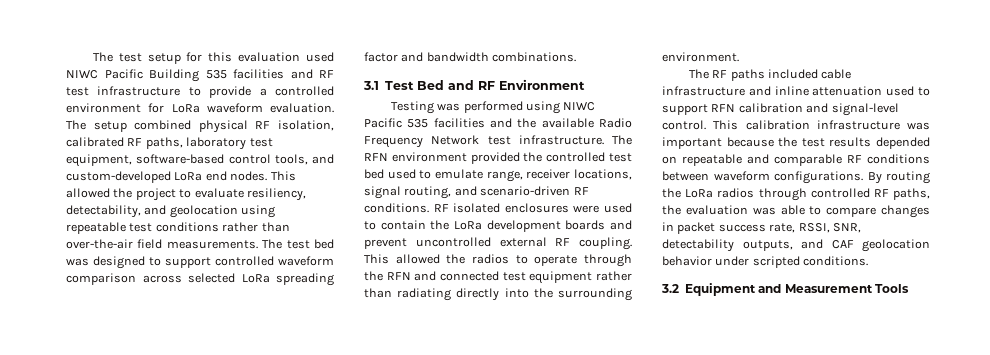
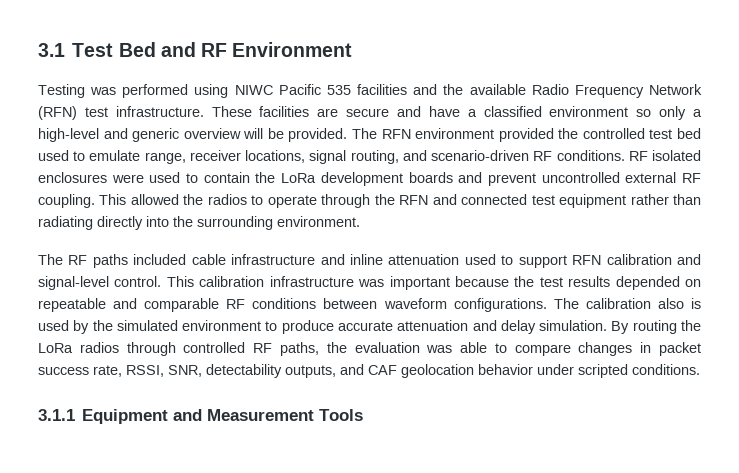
[92,52,334,64] [66,69,334,82] [66,86,334,98] [66,103,334,113] [66,120,334,133] [66,137,273,150] [66,154,334,167] [66,171,296,183] [66,188,306,201] [66,205,276,218] [66,222,290,234] [66,239,334,249] [66,256,334,269] [66,273,334,286] [364,52,577,62] The test setup for this evaluation used NIWC Pacific Building 535 facilities and RF test infrastructure to provide a controlled environment for LoRa waveform evaluation. The setup combined physical RF isolation, calibrated RF paths, laboratory test equipment, software-based control tools, and custom-developed LoRa end nodes. This allowed the project to evaluate resiliency, detectability, and geolocation using repeatable test conditions rather than over-the-air field measurements. The test bed was designed to support controlled waveform comparison across selected LoRa spreading factor and bandwidth combinations. // -> (38, 50) none
(480, 140) none -> [38,106,77,120] (RFN)
(604, 140) none -> [211,106,702,120] [38,128,348,142] These facilities are secure and have a classified environment so only a high-level and generic overview will be provided.
(863, 177) none -> [553,298,701,309] [38,320,608,334] The calibration also is used by the simulated environment to produce accurate attenuation and delay simulation.
[661,284,679,293] 3.2 -> [38,409,75,421] 3.1.1

